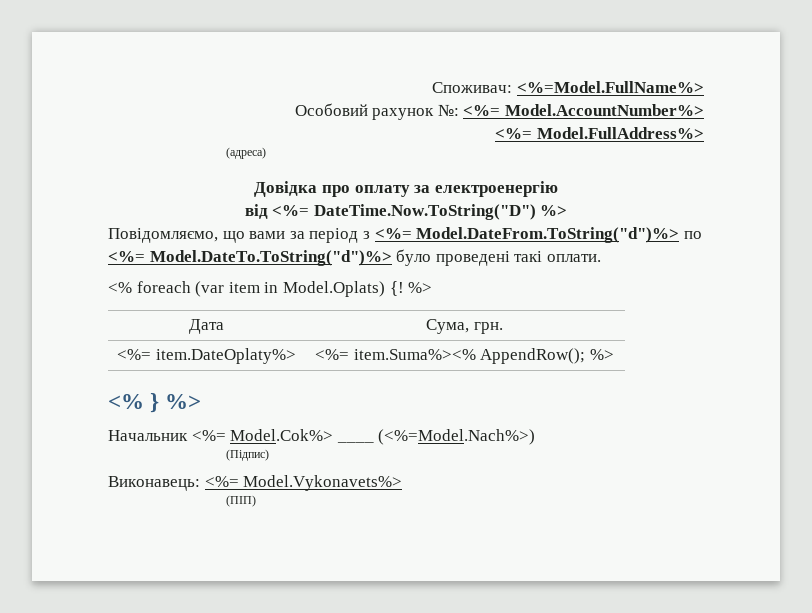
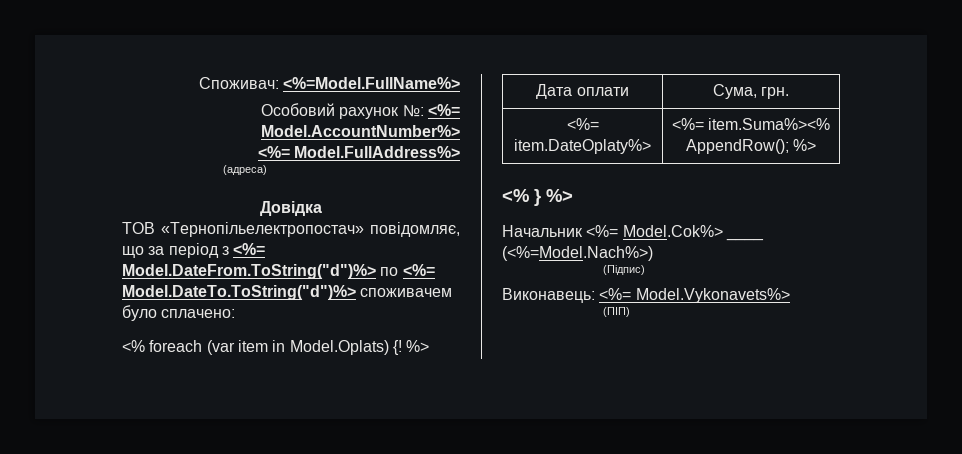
[321,181,558,197] [244,204,568,220] [108,228,286,243] про оплату за електроенергію // від <%= DateTime.Now.ToString("D") %> // Повідомляємо, що вами -> [122,222,460,237] [122,246,144,258] // ТОВ «Тернопільелектропостач» повідомляє, що
[396,249,601,266] було проведені такі оплати. -> [360,288,453,297] [122,305,236,321] споживачем було сплачено:
(224, 326) none -> [576,87,629,96] оплати

